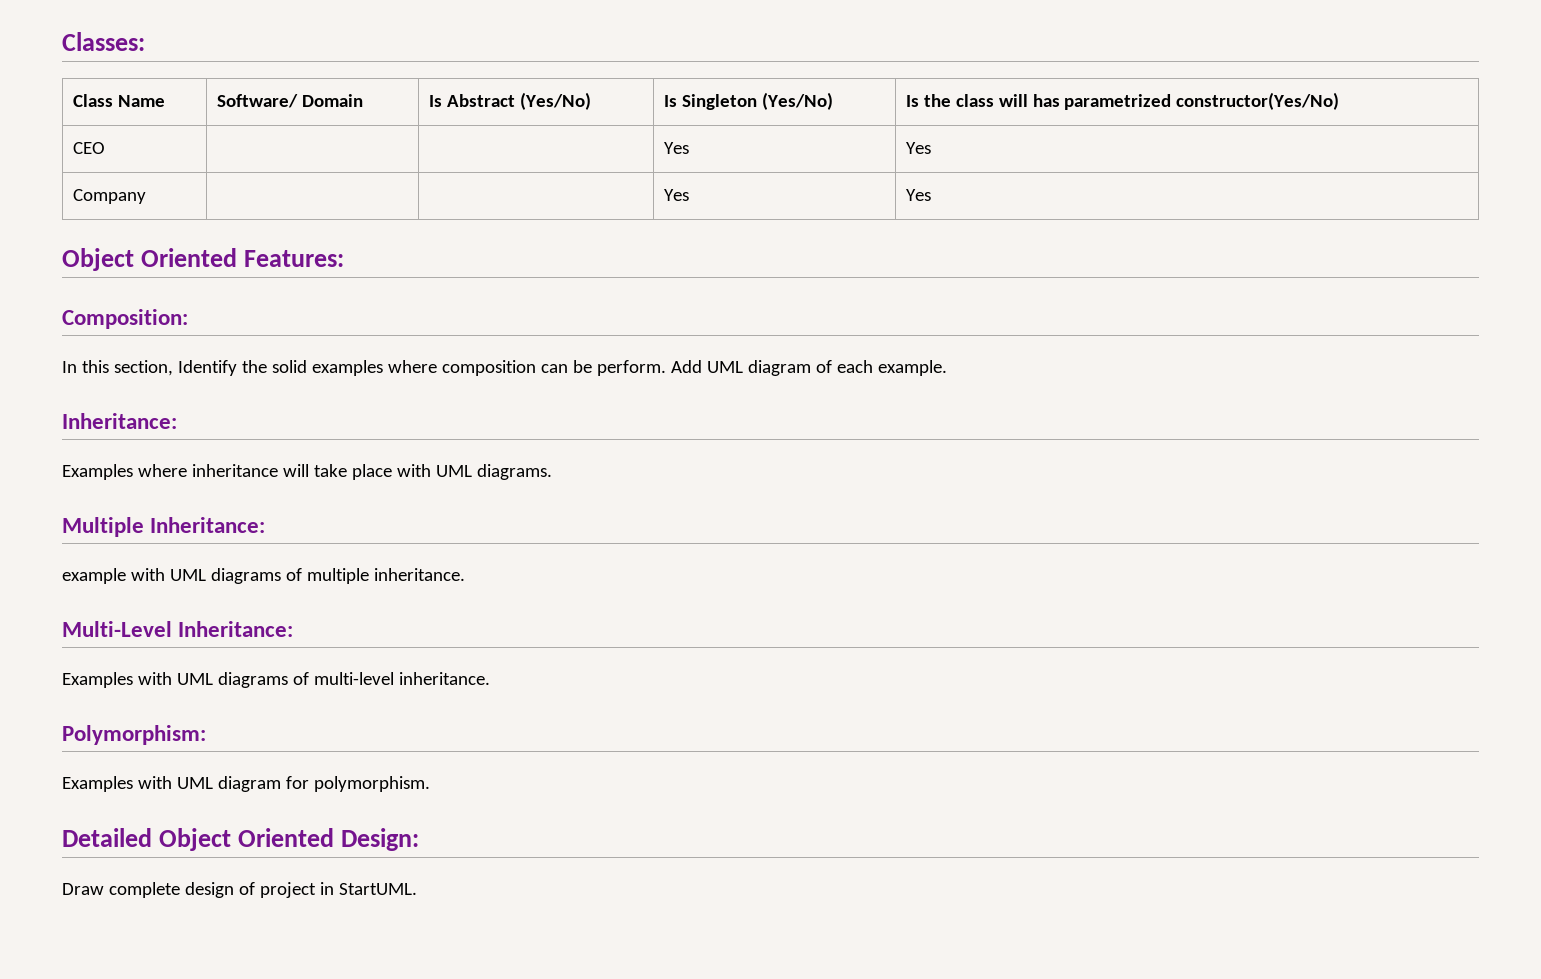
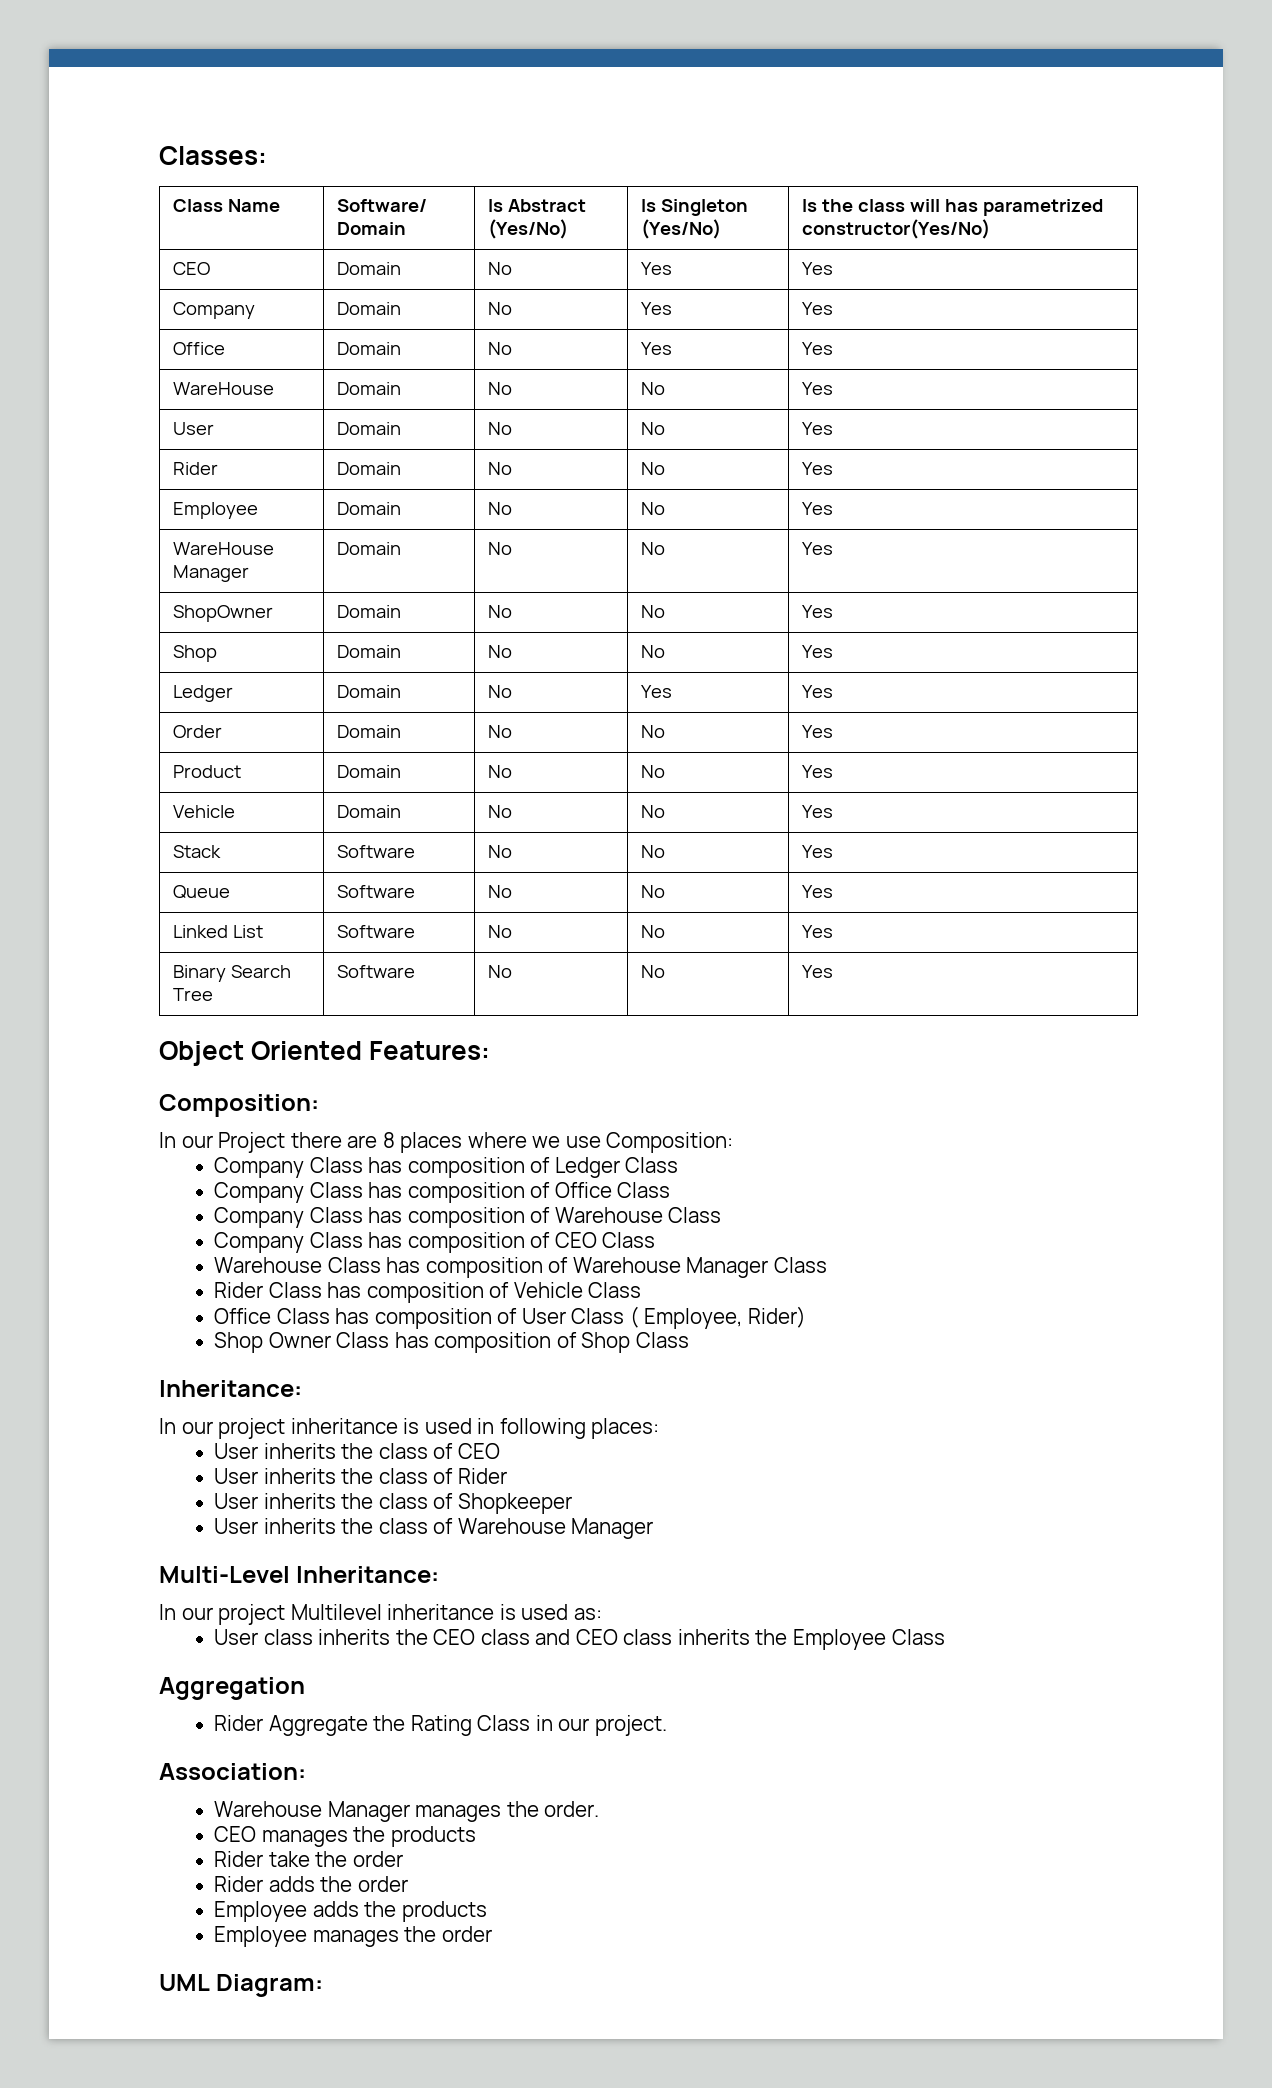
(105, 148) | -> [337,262,402,275] [488,262,513,275] Domain | No
[663,189,689,201] [905,189,931,201] | | Yes | Yes -> [337,302,402,315] [488,302,513,315] [641,302,673,315] [802,302,834,315] [173,342,226,355] [337,342,402,355] [488,342,513,355] [641,342,673,355] [802,342,834,355] [173,382,275,395] [337,382,402,395] [488,382,513,395] [641,382,666,395] [802,382,834,395] [173,422,215,435] [337,422,402,435] [488,422,513,435] [641,422,666,435] [802,422,834,435] [173,462,219,475] [337,462,402,475] [488,462,513,475] [641,462,666,475] [802,462,834,475] [173,502,259,519] [337,502,402,515] [488,502,513,515] [641,502,666,515] [802,502,834,515] [173,542,275,555] [173,565,250,582] [337,542,402,555] [488,542,513,555] [641,542,666,555] [802,542,834,555] [173,605,274,622] [337,605,402,618] [488,605,513,618] [641,605,666,618] [802,605,834,618] [173,645,218,662] [337,645,402,658] [488,645,513,658] [641,645,666,658] [802,645,834,658] [173,685,234,702] [337,685,402,698] [488,685,513,698] [641,685,673,698] [802,685,834,698] [173,725,223,738] [337,725,402,738] [488,725,513,738] [641,725,666,738] [802,725,834,738] [173,765,242,778] [337,765,402,778] [488,765,513,778] [641,765,666,778] [802,765,834,778] [173,805,236,818] [337,805,402,818] [488,805,513,818] [641,805,666,818] [802,805,834,818] [173,845,222,858] [337,845,416,858] [488,845,513,858] [641,845,666,858] [802,845,834,858] [173,885,231,898] [337,885,416,898] [488,885,513,898] [641,885,666,898] [802,885,834,898] [173,925,264,938] [337,925,416,938] [488,925,513,938] [641,925,666,938] [802,925,834,938] [173,965,292,982] [173,988,214,1001] [337,965,416,978] [488,965,513,978] [641,965,666,978] [802,965,834,978] Domain | No | Yes | Yes // Office | Domain | No | Yes | Yes // WareHouse | Domain | No | No | Yes // User | Domain | No | No | Yes // Rider | Domain | No | No | Yes // Employee | Domain | No | No | Yes // WareHouse Manager | Domain | No | No | Yes // ShopOwner | Domain | No | No | Yes // Shop | Domain | No | No | Yes // Ledger | Domain | No | Yes | Yes // Order | Domain | No | No | Yes // Product | Domain | No | No | Yes // Vehicle | Domain | No | No | Yes // Stack | Software | No | No | Yes // Queue | Software | No | No | Yes // Linked List | Software | No | No | Yes // Binary Search Tree | Software | No | No | Yes
[81,360,947,376] [62,413,177,429] [62,464,552,480] [62,517,266,537] [62,568,465,584] [62,621,294,637] [62,672,490,688] [62,725,206,745] [62,776,430,792] [62,828,420,851] [62,882,417,898] this section, Identify the solid examples where composition can be perform. Add UML diagram of each example. // Inheritance: // Examples where inheritance will take place with UML diagrams. // Multiple Inheritance: // example with UML diagrams of multiple inheritance. // Multi-Level Inheritance: // Examples with UML diagrams of multi-level inheritance. // Polymorphism: // Examples with UML diagram for polymorphism. // Detailed Object Oriented Design: // Draw complete design of project in StartUML. -> [181,1132,734,1153] [214,1157,679,1178] [214,1182,671,1203] [214,1207,722,1228] [214,1232,656,1253] [214,1257,827,1278] [214,1282,642,1303] [214,1306,806,1329] [214,1332,689,1353] [159,1380,302,1397] [159,1418,660,1439] [214,1443,500,1459] [214,1468,507,1484] [214,1493,572,1514] [214,1518,654,1539] [159,1566,440,1583] [159,1604,602,1625] [214,1629,945,1650] [159,1677,305,1700] [214,1715,667,1736] [159,1763,306,1780] [214,1801,600,1822] [214,1826,476,1847] [214,1851,403,1867] [214,1876,408,1892] [214,1901,487,1922] [214,1926,492,1947] [159,1974,324,1997] our Project there are 8 places where we use Composition: // Company Class has composition of Ledger Class // Company Class has composition of Office Class // Company Class has composition of Warehouse Class // Company Class has composition of CEO Class // Warehouse Class has composition of Warehouse Manager Class // Rider Class has composition of Vehicle Class // Office Class has composition of User Class ( Employee, Rider) // Shop Owner Class has composition of Shop Class // Inheritance: // In our project inheritance is used in following places: // User inherits the class of CEO // User inherits the class of Rider // User inherits the class of Shopkeeper // User inherits the class of Warehouse Manager // Multi-Level Inheritance: // In our project Multilevel inheritance is used as: // User class inherits the CEO class and CEO class inherits the Employee Class // Aggregation // Rider Aggregate the Rating Class in our project. // Association: // Warehouse Manager manages the order. // CEO manages the products // Rider take the order // Rider adds the order // Employee adds the products // Employee manages the order // UML Diagram:

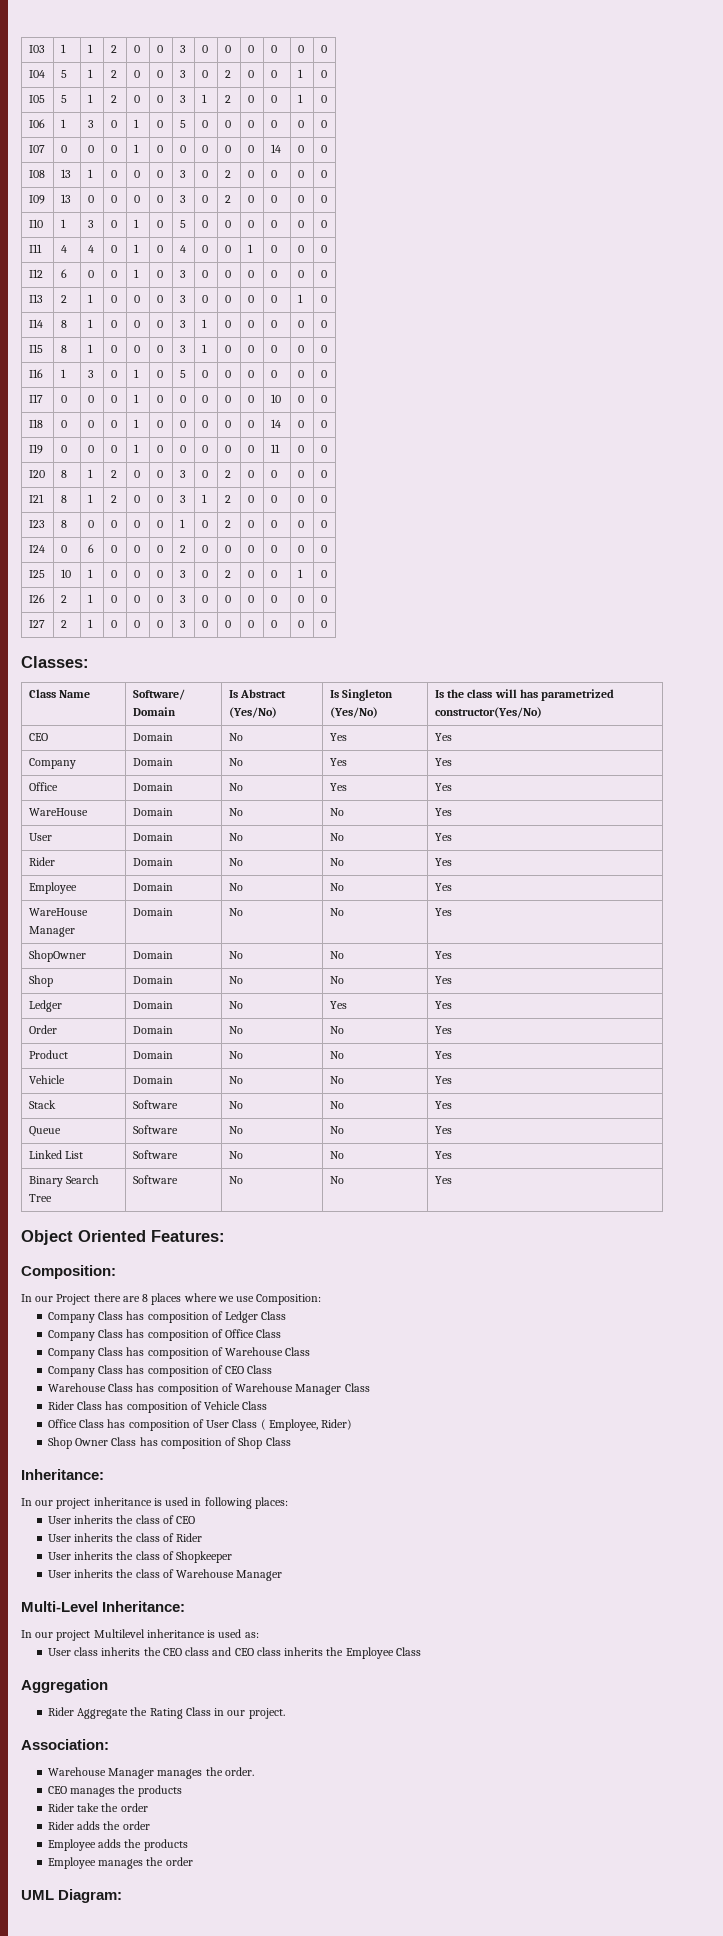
(159, 155) none -> [28,45,45,53] [60,44,66,53] [87,44,93,53] [110,45,117,53] [133,45,140,53] [156,45,163,53] [179,45,186,53] [201,45,208,53] [224,45,231,53] [247,45,254,53] [270,45,277,53] [297,45,304,53] [320,45,327,53] [28,70,45,78] [60,70,67,78] [87,69,93,78] [110,70,117,78] [133,70,140,78] [156,70,163,78] [179,70,186,78] [201,70,208,78] [224,70,231,78] [247,70,254,78] [270,70,277,78] [297,69,303,78] [320,70,327,78] [28,95,45,103] [60,95,67,103] [87,94,93,103] [110,95,117,103] [133,95,140,103] [156,95,163,103] [179,95,186,103] [201,94,207,103] [224,95,231,103] [247,95,254,103] [270,95,277,103] [297,94,303,103] [320,95,327,103] [28,119,45,128] [60,119,66,128] [87,120,94,128] [110,120,117,128] [133,119,139,128] [156,120,163,128] [179,120,186,128] [201,120,208,128] [224,120,231,128] [247,120,254,128] [270,120,277,128] [297,120,304,128] [320,120,327,128] [28,145,45,153] [60,145,67,153] [87,145,94,153] [110,145,117,153] [133,144,139,153] [156,145,163,153] [179,145,186,153] [201,145,208,153] [224,145,231,153] [247,145,254,153] [270,144,281,153] [297,145,304,153] [320,145,327,153] [28,170,45,178] [60,169,71,178] [87,169,93,178] [110,170,117,178] [133,170,140,178] [156,170,163,178] [179,170,186,178] [201,170,208,178] [224,170,231,178] [247,170,254,178] [270,170,277,178] [297,170,304,178] [320,170,327,178] [28,195,45,204] [60,194,71,203] [87,195,94,203] [110,195,117,203] [133,195,140,203] [156,195,163,203] [179,195,186,203] [201,195,208,203] [224,195,231,203] [247,195,254,203] [270,195,277,203] [297,195,304,203] [320,195,327,203] [28,219,43,228] [60,219,66,228] [87,220,94,228] [110,220,117,228] [133,219,139,228] [156,220,163,228] [179,220,186,228] [201,220,208,228] [224,220,231,228] [247,220,254,228] [270,220,277,228] [297,220,304,228] [320,220,327,228] [28,244,42,253] [60,245,67,253] [87,245,94,253] [110,245,117,253] [133,244,139,253] [156,245,163,253] [179,245,186,253] [201,245,208,253] [224,245,231,253] [247,244,253,253] [270,245,277,253] [297,245,304,253] [320,245,327,253] [28,269,43,278] [60,269,67,278] [87,270,94,278] [110,270,117,278] [133,269,139,278] [156,270,163,278] [179,270,186,278] [201,270,208,278] [224,270,231,278] [247,270,254,278] [270,270,277,278] [297,270,304,278] [320,270,327,278] [28,294,43,303] [60,295,67,303] [87,294,93,303] [110,295,117,303] [133,295,140,303] [156,295,163,303] [179,295,186,303] [201,295,208,303] [224,295,231,303] [247,295,254,303] [270,295,277,303] [297,294,303,303] [320,295,327,303] [28,319,43,328] [60,320,67,328] [87,319,93,328] [110,320,117,328] [133,320,140,328] [156,320,163,328] [179,320,186,328] [201,319,207,328] [224,320,231,328] [247,320,254,328] [270,320,277,328] [297,320,304,328] [320,320,327,328] [28,344,43,353] [60,345,67,353] [87,344,93,353] [110,345,117,353] [133,345,140,353] [156,345,163,353] [179,345,186,353] [201,344,207,353] [224,345,231,353] [247,345,254,353] [270,345,277,353] [297,345,304,353] [320,345,327,353] [28,369,43,378] [60,369,66,378] [87,370,94,378] [110,370,117,378] [133,369,139,378] [156,370,163,378] [179,370,186,378] [201,370,208,378] [224,370,231,378] [247,370,254,378] [270,370,277,378] [297,370,304,378] [320,370,327,378] [28,394,43,403] [60,395,67,403] [87,395,94,403] [110,395,117,403] [133,394,139,403] [156,395,163,403] [179,395,186,403] [201,395,208,403] [224,395,231,403] [247,395,254,403] [270,394,281,403] [297,395,304,403] [320,395,327,403] [28,419,43,428] [60,420,67,428] [87,420,94,428] [110,420,117,428] [133,419,139,428] [156,420,163,428] [179,420,186,428] [201,420,208,428] [224,420,231,428] [247,420,254,428] [270,419,281,428] [297,420,304,428] [320,420,327,428] [28,444,43,454] [60,445,67,453] [87,445,94,453] [110,445,117,453] [133,444,139,453] [156,445,163,453] [179,445,186,453] [201,445,208,453] [224,445,231,453] [247,445,254,453] [270,444,280,453] [297,445,304,453] [320,445,327,453] [28,470,45,478] [60,470,67,478] [87,469,93,478] [110,470,117,478] [133,470,140,478] [156,470,163,478] [179,470,186,478] [201,470,208,478] [224,470,231,478] [247,470,254,478] [270,470,277,478] [297,470,304,478] [320,470,327,478] [28,494,44,503] [60,495,67,503] [87,494,93,503] [110,495,117,503] [133,495,140,503] [156,495,163,503] [179,495,186,503] [201,494,207,503] [224,495,231,503] [247,495,254,503] [270,495,277,503] [297,495,304,503] [320,495,327,503] [28,520,45,528] [60,520,67,528] [87,520,94,528] [110,520,117,528] [133,520,140,528] [156,520,163,528] [179,519,185,528] [201,520,208,528] [224,520,231,528] [247,520,254,528] [270,520,277,528] [297,520,304,528] [320,520,327,528] [28,545,45,553] [60,545,67,553] [87,544,94,553] [110,545,117,553] [133,545,140,553] [156,545,163,553] [179,545,186,553] [201,545,208,553] [224,545,231,553] [247,545,254,553] [270,545,277,553] [297,545,304,553] [320,545,327,553] [28,570,45,578] [60,569,71,578] [87,569,93,578] [110,570,117,578] [133,570,140,578] [156,570,163,578] [179,570,186,578] [201,570,208,578] [224,570,231,578] [247,570,254,578] [270,570,277,578] [297,569,303,578] [320,570,327,578] [28,594,45,603] [60,595,67,603] [87,594,93,603] [110,595,117,603] [133,595,140,603] [156,595,163,603] [179,595,186,603] [201,595,208,603] [224,595,231,603] [247,595,254,603] [270,595,277,603] [297,595,304,603] [320,595,327,603] [28,620,45,628] [60,620,67,628] [87,619,93,628] [110,620,117,628] [133,620,140,628] [156,620,163,628] [179,620,186,628] [201,620,208,628] [224,620,231,628] [247,620,254,628] [270,620,277,628] [297,620,304,628] [320,620,327,628] I03 | 1 | 1 | 2 | 0 | 0 | 3 | 0 | 0 | 0 | 0 | 0 | 0 // I04 | 5 | 1 | 2 | 0 | 0 | 3 | 0 | 2 | 0 | 0 | 1 | 0 // I05 | 5 | 1 | 2 | 0 | 0 | 3 | 1 | 2 | 0 | 0 | 1 | 0 // I06 | 1 | 3 | 0 | 1 | 0 | 5 | 0 | 0 | 0 | 0 | 0 | 0 // I07 | 0 | 0 | 0 | 1 | 0 | 0 | 0 | 0 | 0 | 14 | 0 | 0 // I08 | 13 | 1 | 0 | 0 | 0 | 3 | 0 | 2 | 0 | 0 | 0 | 0 // I09 | 13 | 0 | 0 | 0 | 0 | 3 | 0 | 2 | 0 | 0 | 0 | 0 // I10 | 1 | 3 | 0 | 1 | 0 | 5 | 0 | 0 | 0 | 0 | 0 | 0 // I11 | 4 | 4 | 0 | 1 | 0 | 4 | 0 | 0 | 1 | 0 | 0 | 0 // I12 | 6 | 0 | 0 | 1 | 0 | 3 | 0 | 0 | 0 | 0 | 0 | 0 // I13 | 2 | 1 | 0 | 0 | 0 | 3 | 0 | 0 | 0 | 0 | 1 | 0 // I14 | 8 | 1 | 0 | 0 | 0 | 3 | 1 | 0 | 0 | 0 | 0 | 0 // I15 | 8 | 1 | 0 | 0 | 0 | 3 | 1 | 0 | 0 | 0 | 0 | 0 // I16 | 1 | 3 | 0 | 1 | 0 | 5 | 0 | 0 | 0 | 0 | 0 | 0 // I17 | 0 | 0 | 0 | 1 | 0 | 0 | 0 | 0 | 0 | 10 | 0 | 0 // I18 | 0 | 0 | 0 | 1 | 0 | 0 | 0 | 0 | 0 | 14 | 0 | 0 // I19 | 0 | 0 | 0 | 1 | 0 | 0 | 0 | 0 | 0 | 11 | 0 | 0 // I20 | 8 | 1 | 2 | 0 | 0 | 3 | 0 | 2 | 0 | 0 | 0 | 0 // I21 | 8 | 1 | 2 | 0 | 0 | 3 | 1 | 2 | 0 | 0 | 0 | 0 // I23 | 8 | 0 | 0 | 0 | 0 | 1 | 0 | 2 | 0 | 0 | 0 | 0 // I24 | 0 | 6 | 0 | 0 | 0 | 2 | 0 | 0 | 0 | 0 | 0 | 0 // I25 | 10 | 1 | 0 | 0 | 0 | 3 | 0 | 2 | 0 | 0 | 1 | 0 // I26 | 2 | 1 | 0 | 0 | 0 | 3 | 0 | 0 | 0 | 0 | 0 | 0 // I27 | 2 | 1 | 0 | 0 | 0 | 3 | 0 | 0 | 0 | 0 | 0 | 0 //

